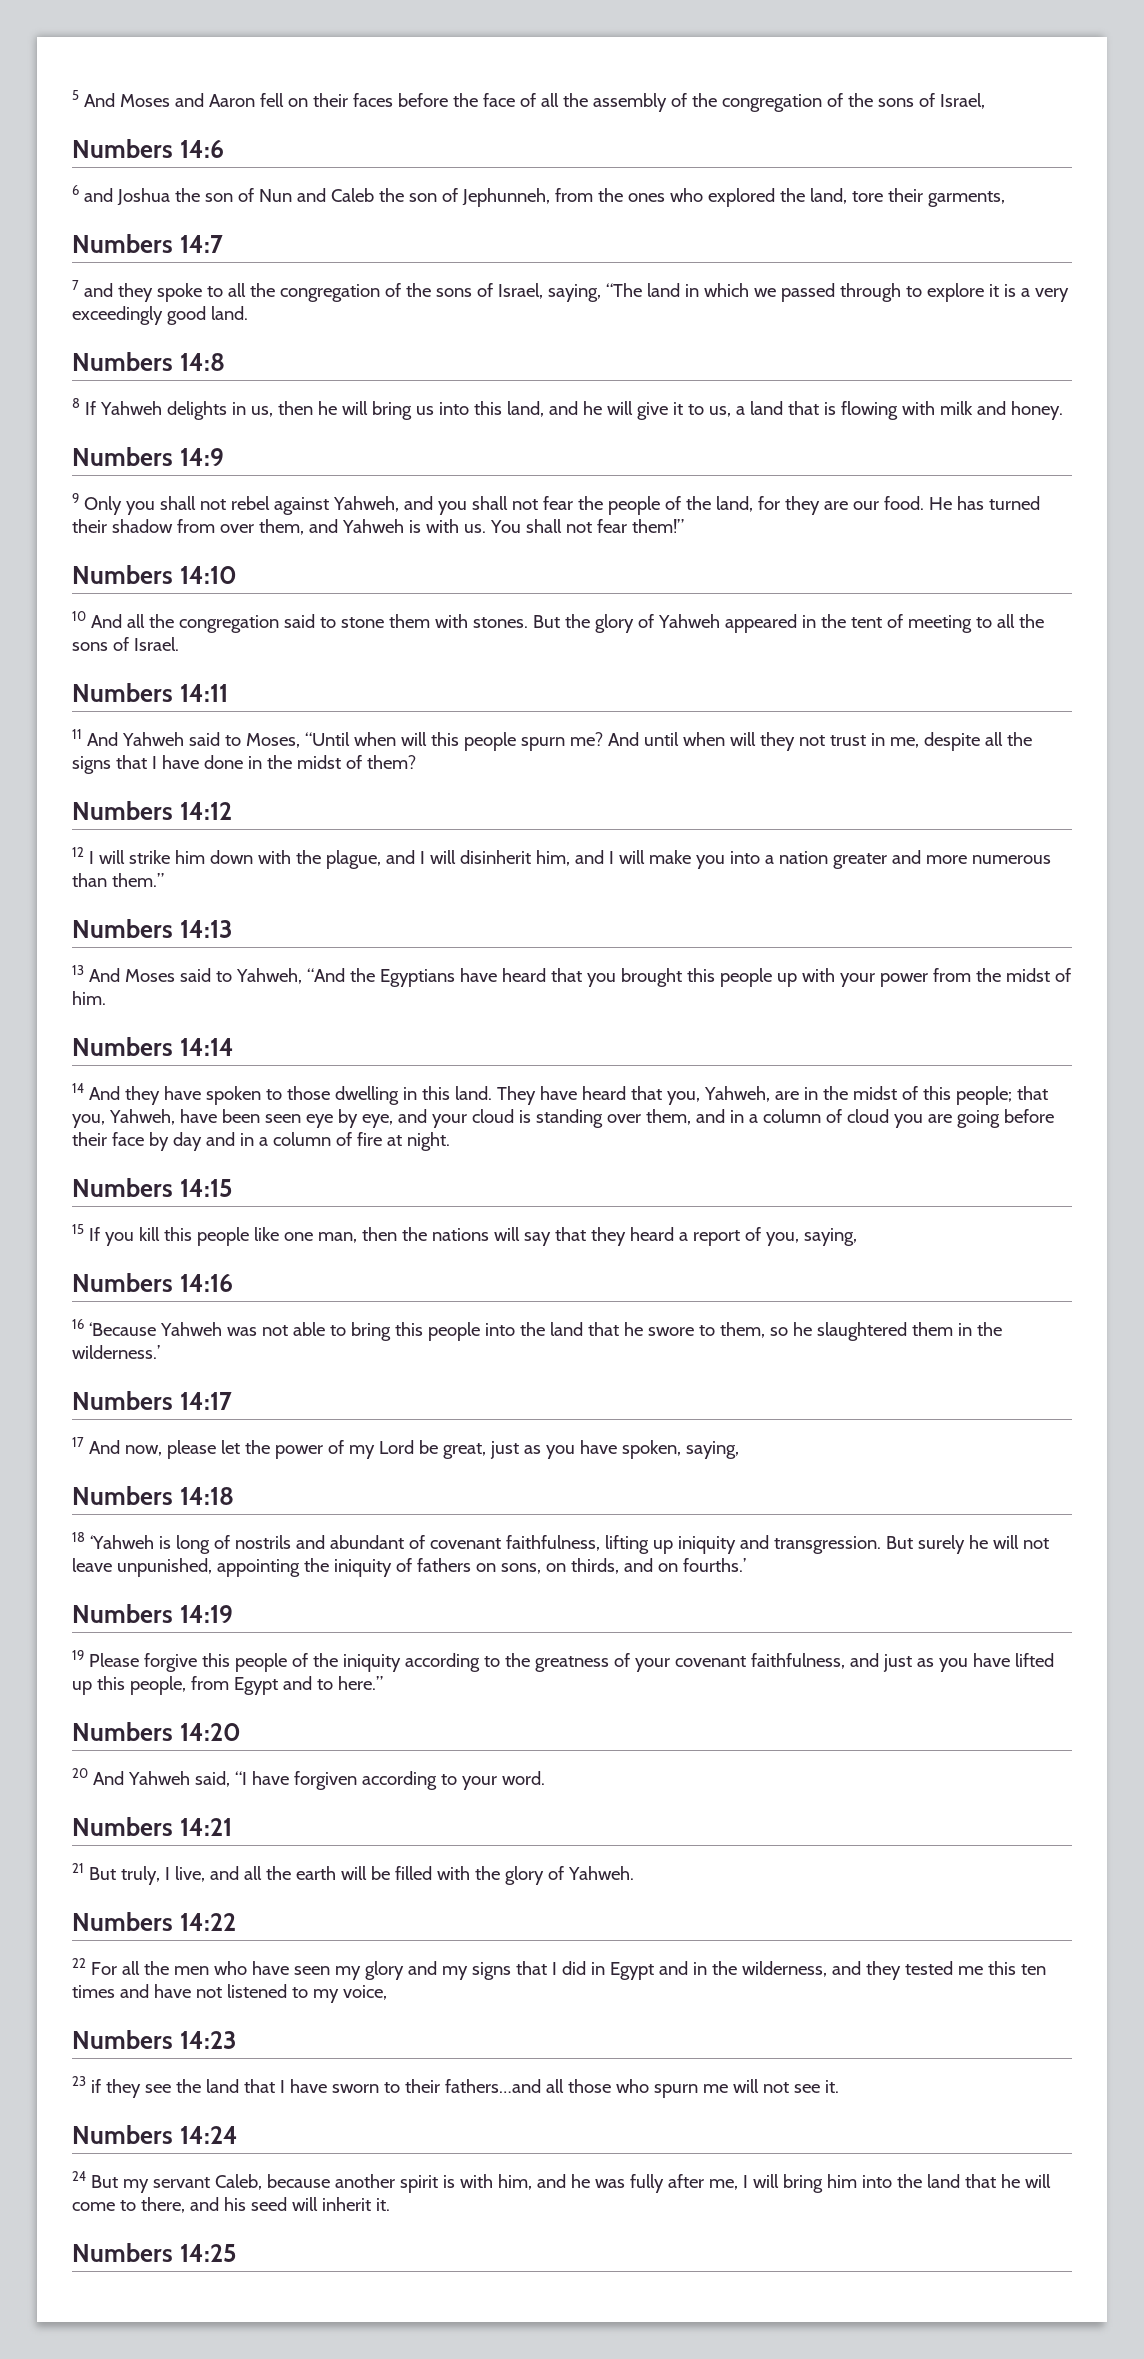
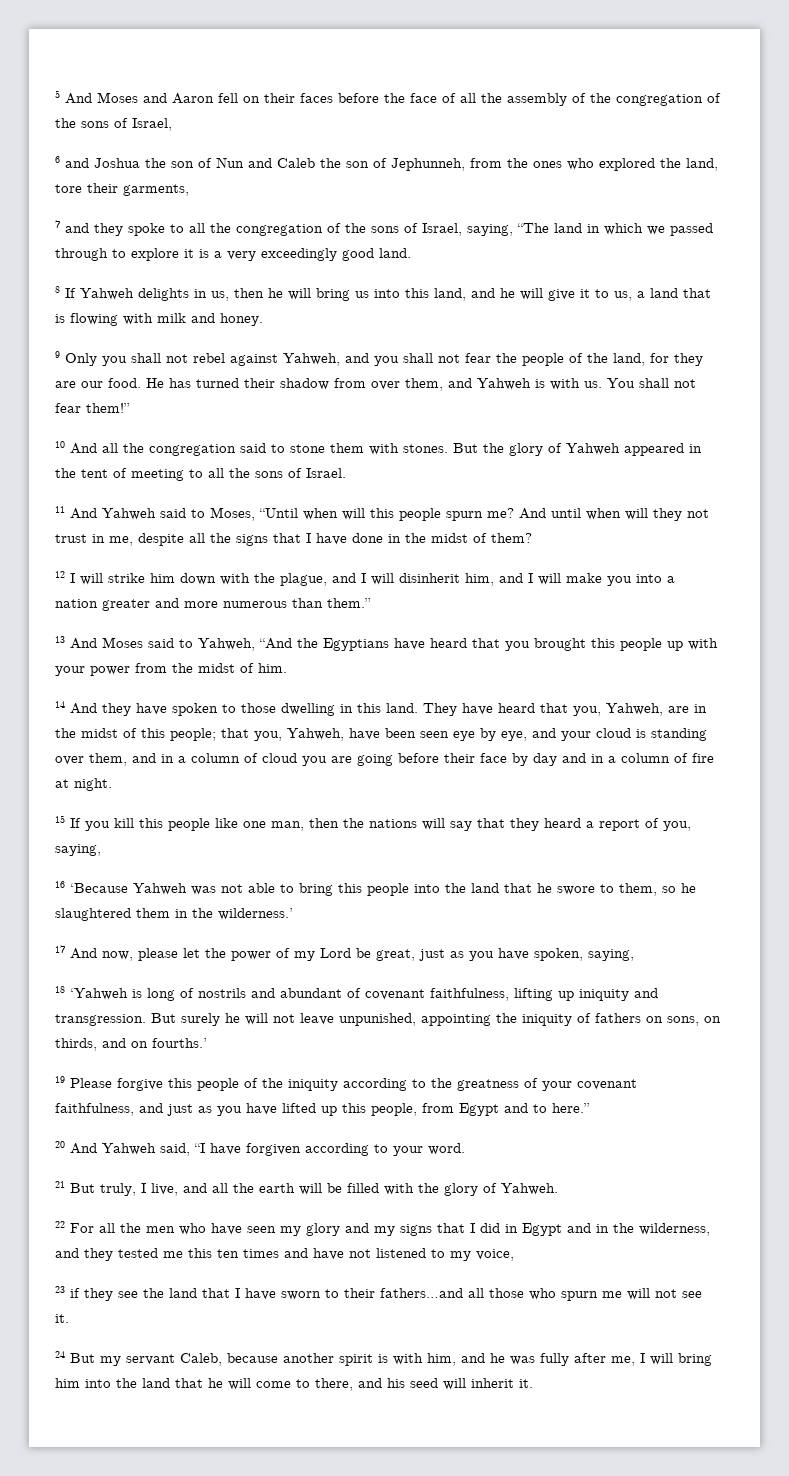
[72,139,224,158] // Numbers 14:6 -> (172, 124) none
[72,234,223,253] // Numbers 14:7 -> (189, 190) none
[72,352,225,371] // Numbers 14:8 -> (411, 253) none
[72,447,224,466] // Numbers 14:9 -> (263, 319) none
[72,565,237,584] // Numbers 14:10 -> (130, 408) none
[72,683,228,702] // Numbers 14:11 -> (346, 473) none
[72,801,232,820] // Numbers 14:12 -> (532, 538) none
[72,919,232,938] // Numbers 14:13 -> (371, 603) none
[72,1037,234,1056] // Numbers 14:14 -> (287, 668) none
[72,1178,232,1197] // Numbers 14:15 -> (112, 784) none
[72,1273,233,1292] // Numbers 14:16 -> (101, 850) none
[72,1391,232,1410] // Numbers 14:17 -> (293, 914) none
[72,1486,234,1505] // Numbers 14:18 -> (634, 955) none
[72,1604,233,1623] // Numbers 14:19 -> (207, 1043) none
[72,1722,241,1741] // Numbers 14:20 -> (590, 1108) none
[72,1817,232,1836] // Numbers 14:21 -> (465, 1149) none
[72,1912,236,1931] // Numbers 14:22 -> (558, 1189) none
[72,2030,236,2049] // Numbers 14:23 -> (514, 1255) none
[72,2125,238,2144] // Numbers 14:24 -> (69, 1318) none
[72,2243,236,2262] // Numbers 14:25 -> (533, 1383) none

